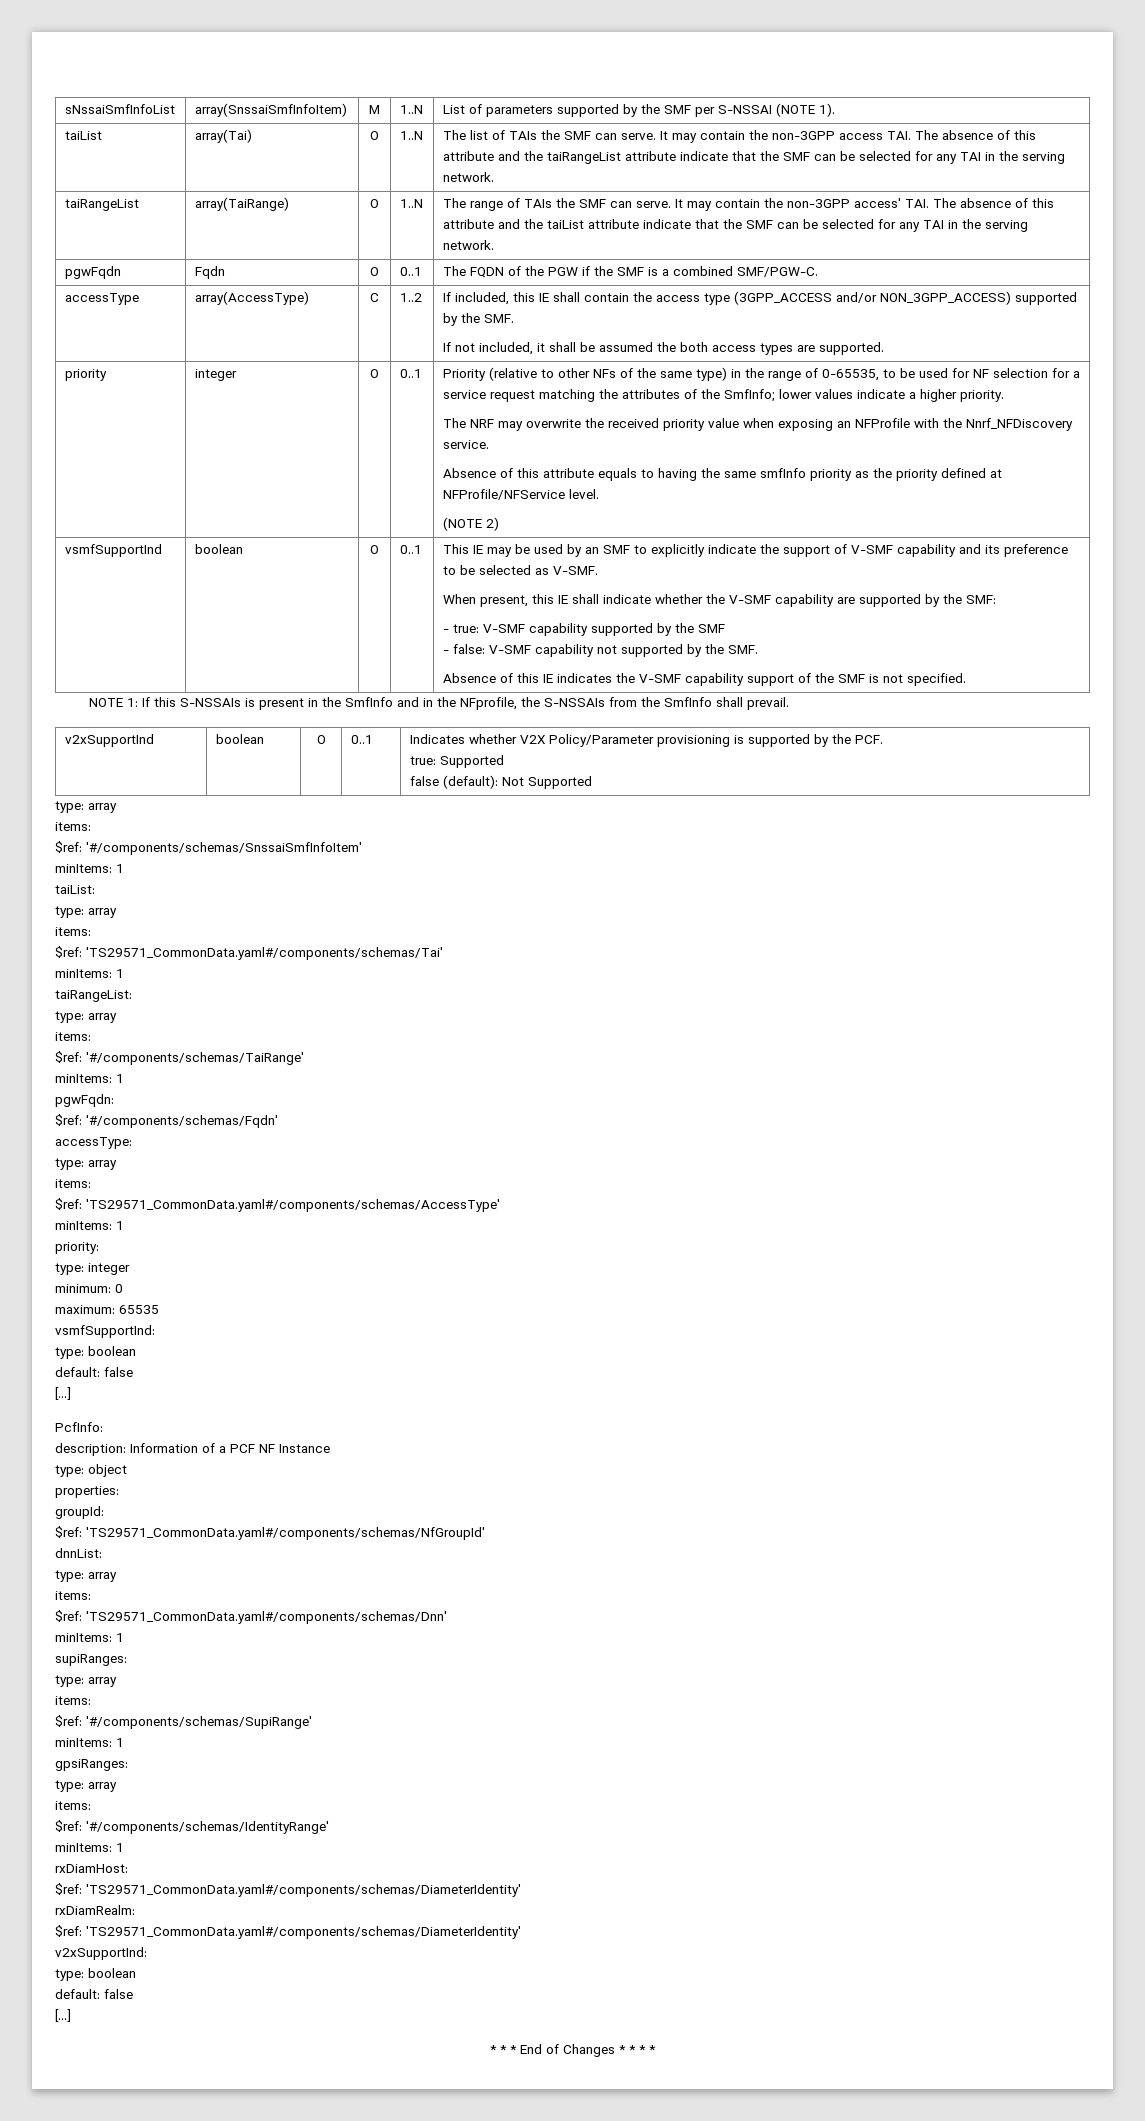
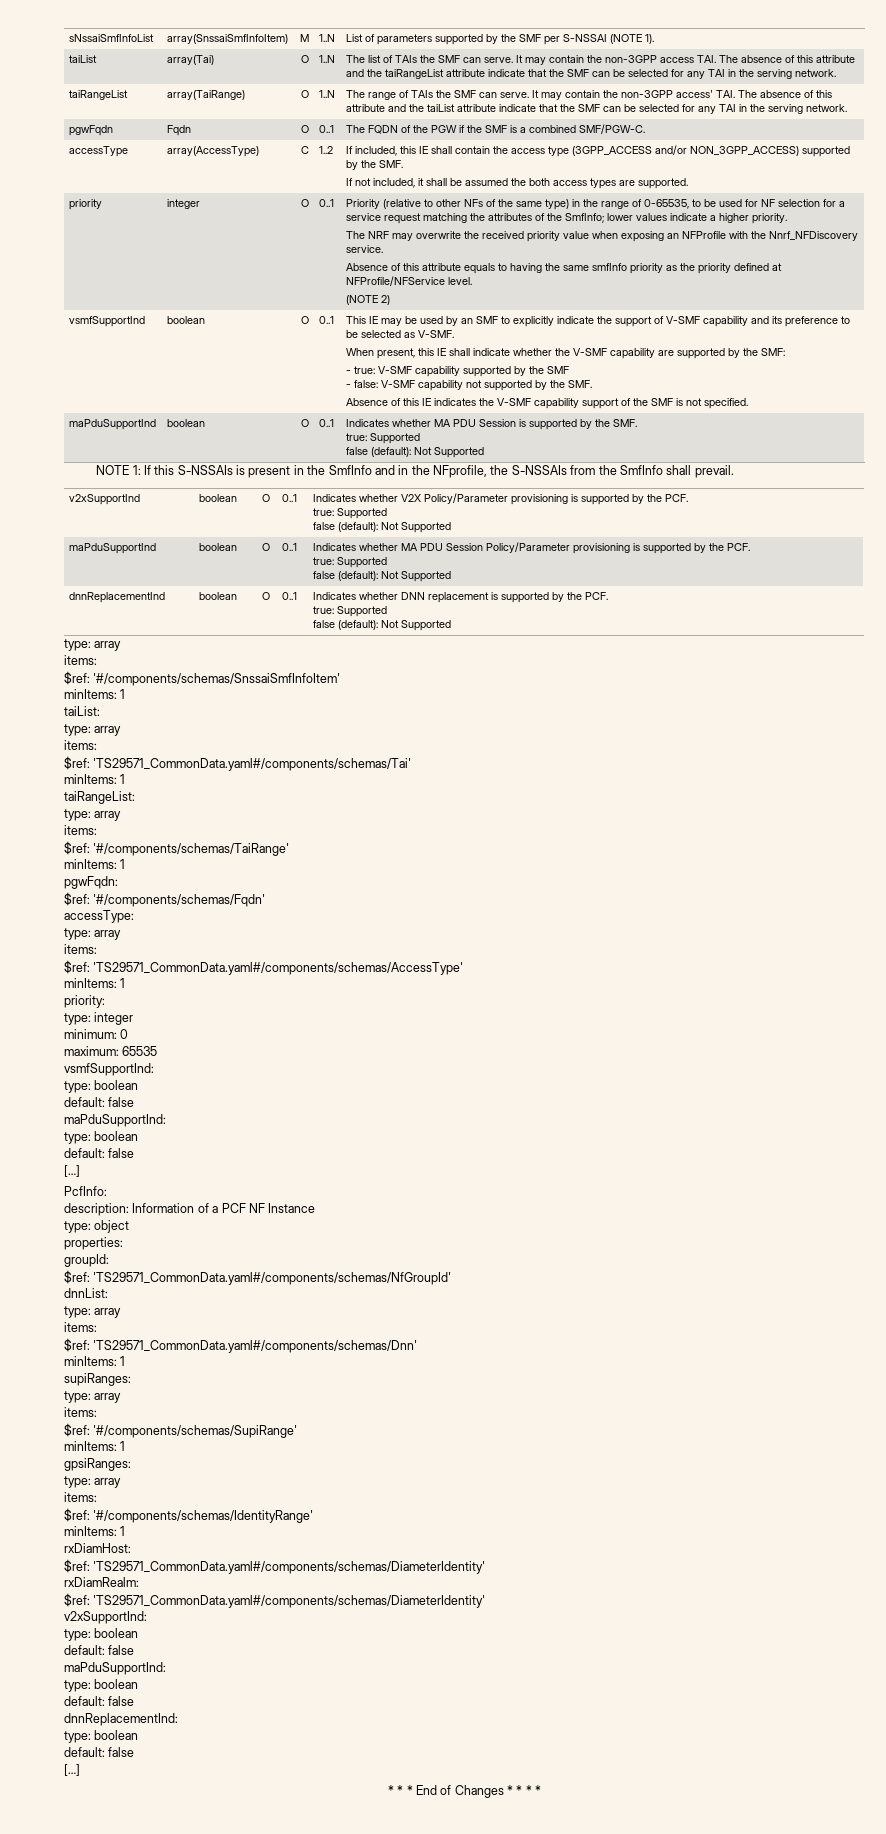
(966, 679) none -> [69,419,157,430] [167,419,206,427] [300,419,309,427] [319,419,335,427] [346,419,638,430] [346,433,421,444] [346,447,485,458] // maPduSupportInd | boolean | O | 0..1 | Indicates whether MA PDU Session is supported by the SMF. // true: Supported // false (default): Not Supported
(592, 782) none -> [69,543,157,554] [199,543,238,551] [261,543,270,551] [282,543,298,551] [313,542,751,554] [313,557,388,568] [313,571,452,582] [69,592,166,603] [199,592,238,600] [261,592,270,600] [282,592,298,600] [313,592,609,603] [313,606,388,617] [313,620,452,631] // maPduSupportInd | boolean | O | 0..1 | Indicates whether MA PDU Session Policy/Parameter provisioning is supported by the PCF. // true: Supported // false (default): Not Supported // dnnReplacementInd | boolean | O | 0..1 | Indicates whether DNN replacement is supported by the PCF. // true: Supported // false (default): Not Supported
(133, 1372) none -> [64,1114,166,1127] [64,1131,139,1144] [64,1148,135,1158] // maPduSupportInd: // type: boolean // default: false
(133, 1994) none -> [64,1662,166,1675] [64,1679,139,1692] [64,1696,135,1706] [64,1713,178,1726] [64,1730,139,1743] [64,1747,135,1757] // maPduSupportInd: // type: boolean // default: false // dnnReplacementInd: // type: boolean // default: false

